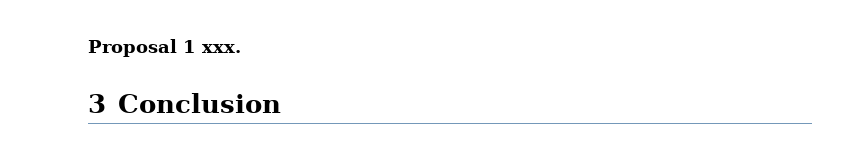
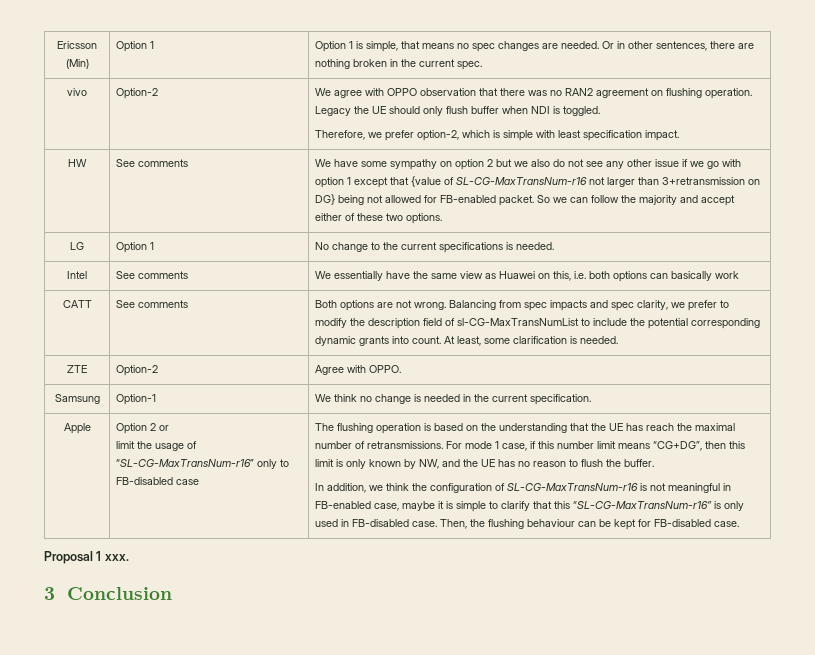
(88, 48) none -> [57,41,97,49] [65,59,89,69] [116,41,155,52] [315,41,755,52] [315,59,483,70] [67,88,87,96] [116,88,159,99] [315,88,753,99] [315,106,601,116] [315,130,680,141] [68,159,87,167] [116,159,189,167] [315,159,742,170] [315,176,761,188] [315,194,736,206] [315,213,443,224] [70,242,84,250] [116,242,155,253] [315,242,555,253] [67,271,87,279] [116,271,189,279] [315,271,740,282] [62,300,92,308] [116,300,189,308] [315,300,730,311] [315,318,761,329] [315,336,619,346] [67,365,87,373] [116,365,159,376] [315,365,402,375] [54,394,100,404] [116,394,157,405] [315,394,592,405] [63,423,91,434] [116,423,170,434] [116,441,198,451] [116,459,290,469] [116,477,200,485] [315,423,736,434] [315,441,746,451] [315,459,655,469] [315,483,732,493] [315,501,745,512] [315,519,740,530] Ericsson (Min) | Option 1 | Option 1 is simple, that means no spec changes are needed. Or in other sentences, there are nothing broken in the current spec. // vivo | Option-2 | We agree with OPPO observation that there was no RAN2 agreement on flushing operation. Legacy the UE should only flush buffer when NDI is toggled. // Therefore, we prefer option-2, which is simple with least specification impact. // HW | See comments | We have some sympathy on option 2 but we also do not see any other issue if we go with option 1 except that {value of SL-CG-MaxTransNum-r16 not larger than 3+retransmission on DG} being not allowed for FB-enabled packet. So we can follow the majority and accept either of these two options. // LG | Option 1 | No change to the current specifications is needed. // Intel | See comments | We essentially have the same view as Huawei on this, i.e. both options can basically work // CATT | See comments | Both options are not wrong. Balancing from spec impacts and spec clarity, we prefer to modify the description field of sl-CG-MaxTransNumList to include the potential corresponding dynamic grants into count. At least, some clarification is needed. // ZTE | Option-2 | Agree with OPPO. // Samsung | Option-1 | We think no change is needed in the current specification. // Apple | Option 2 or // limit the usage of “SL-CG-MaxTransNum-r16” only to FB-disabled case | The flushing operation is based on the understanding that the UE has reach the maximal number of retransmissions. For mode 1 case, if this number limit means “CG+DG”, then this limit is only known by NW, and the UE has no reason to flush the buffer. // In addition, we think the configuration of SL-CG-MaxTransNum-r16 is not meaningful in FB-enabled case, maybe it is simple to clarify that this “SL-CG-MaxTransNum-r16” is only used in FB-disabled case. Then, the flushing behaviour can be kept for FB-disabled case. //

